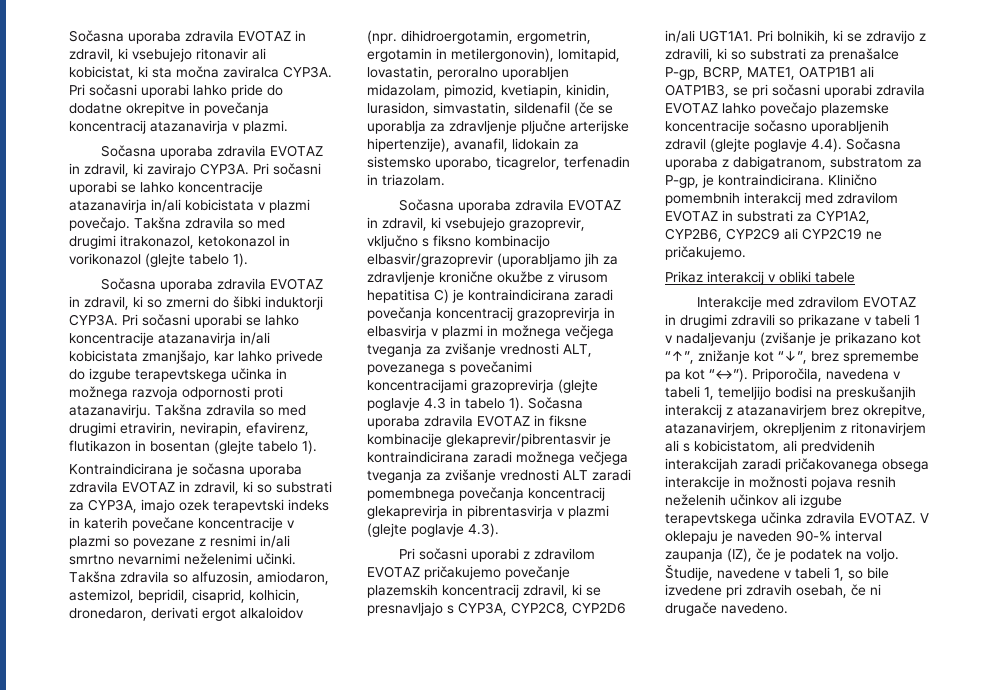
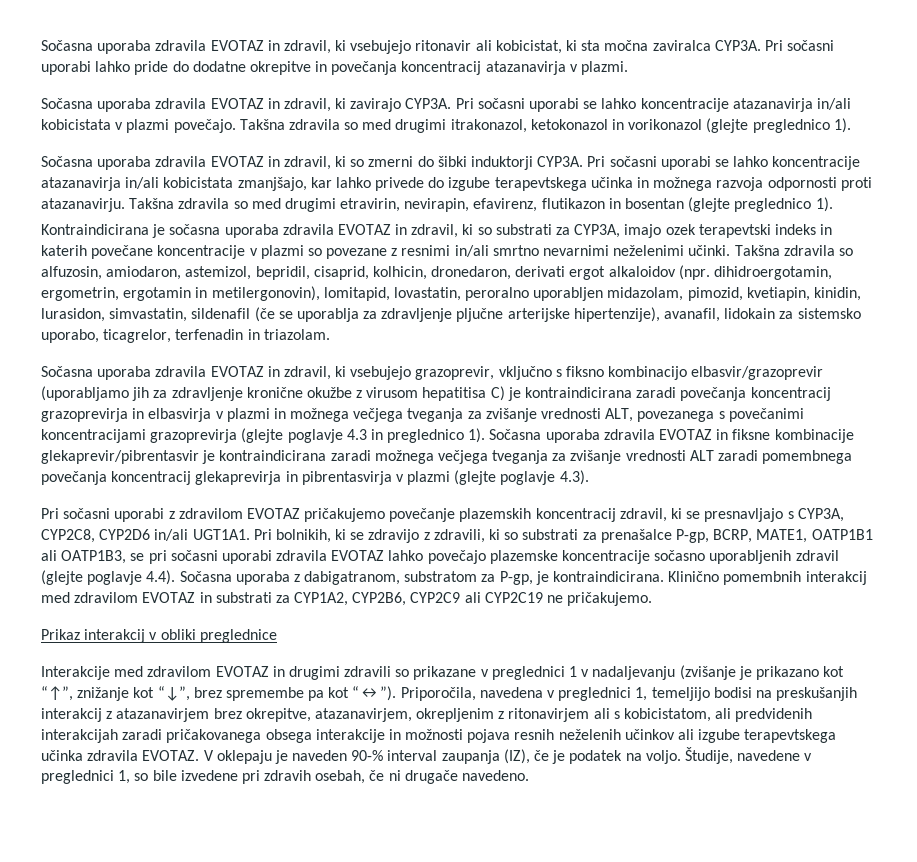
[189,254,229,265] tabelo -> [752,119,830,133] preglednico
[258,441,298,452] tabelo -> [734,198,812,212] preglednico
[465,398,505,409] tabelo -> [387,429,465,443] preglednico
[815,272,855,283] tabele -> [199,629,277,643] preglednice
[875,314,910,326] tabeli -> [491,666,565,680] preglednici
[665,386,700,398] tabeli -> [558,687,632,701] preglednici
[795,567,830,579] tabeli -> [41,770,114,784] preglednici

